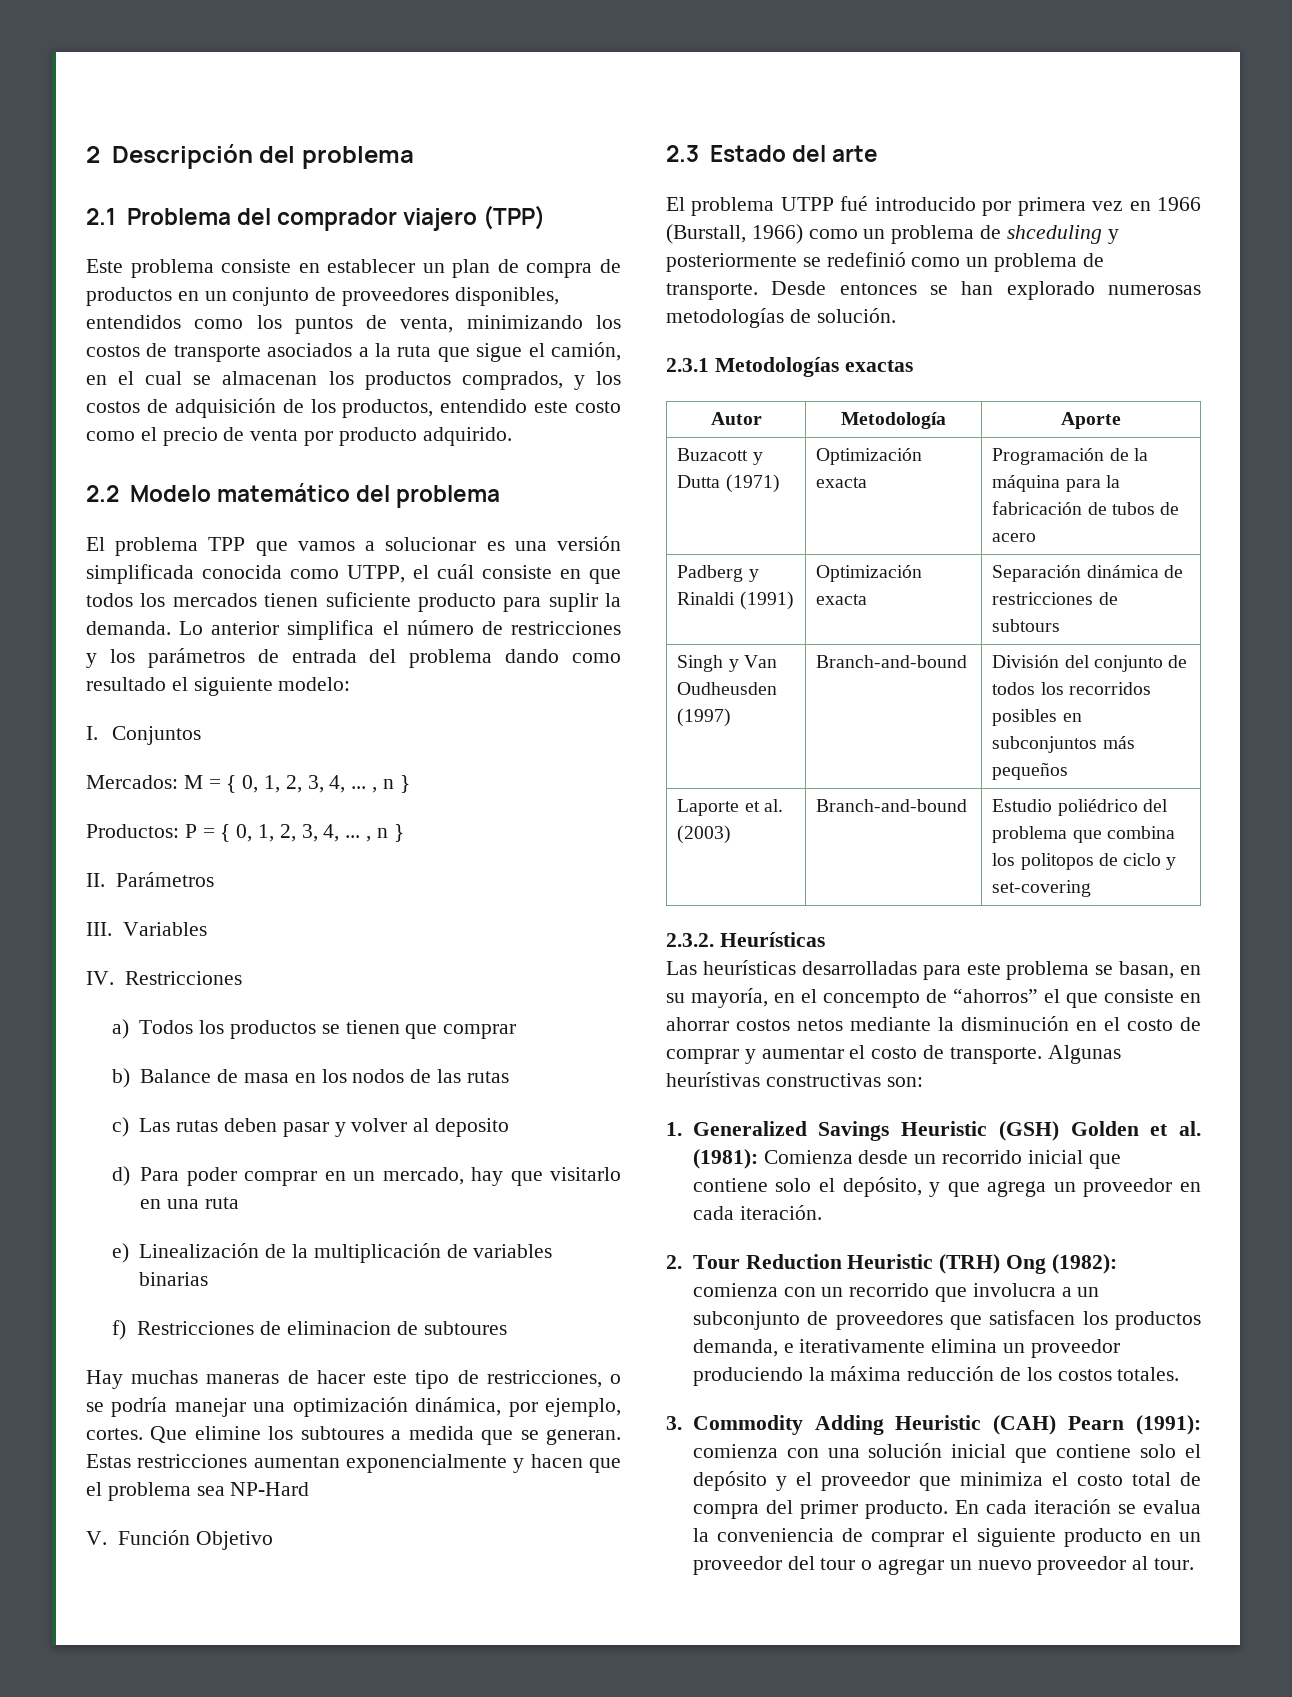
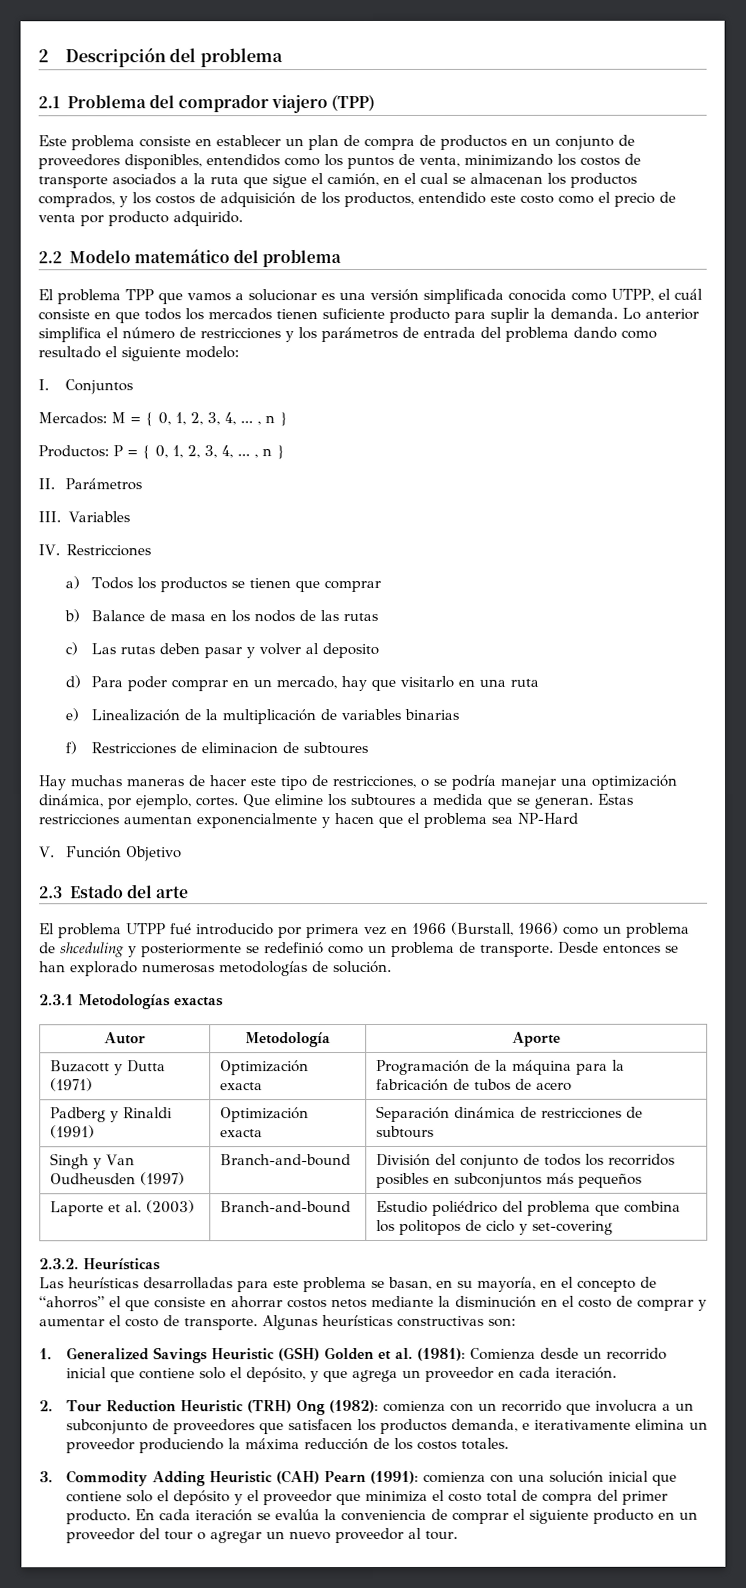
[823,991,920,1008] concempto -> [577,1279,636,1292] concepto
[666,1072,760,1087] heurístivas -> [322,1314,393,1327] heurísticas
[1143,1500,1201,1514] evalua -> [274,1509,320,1521] evalúa

